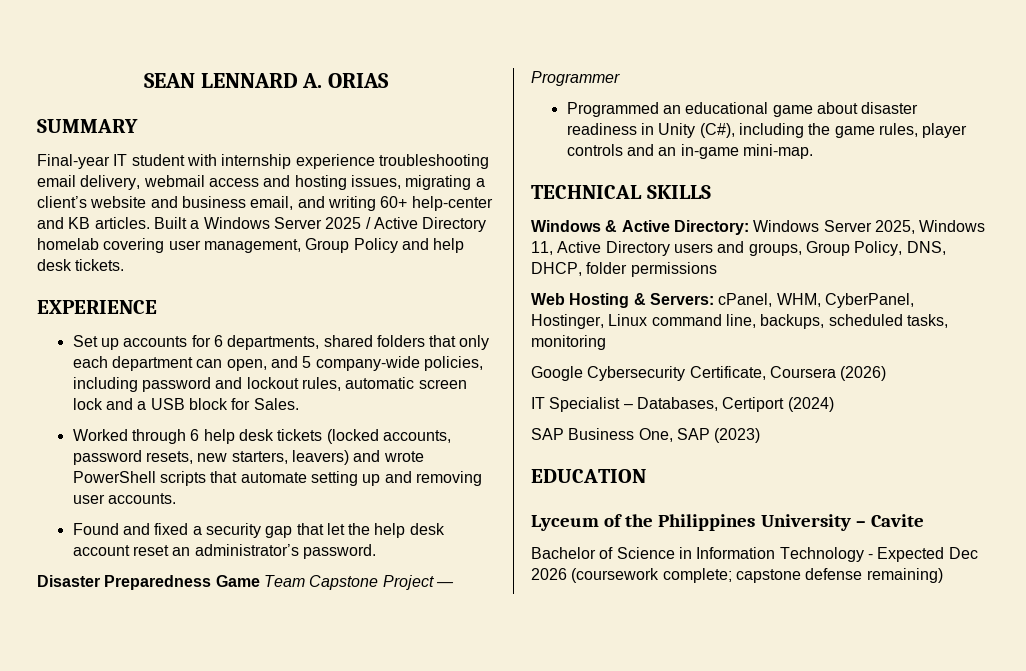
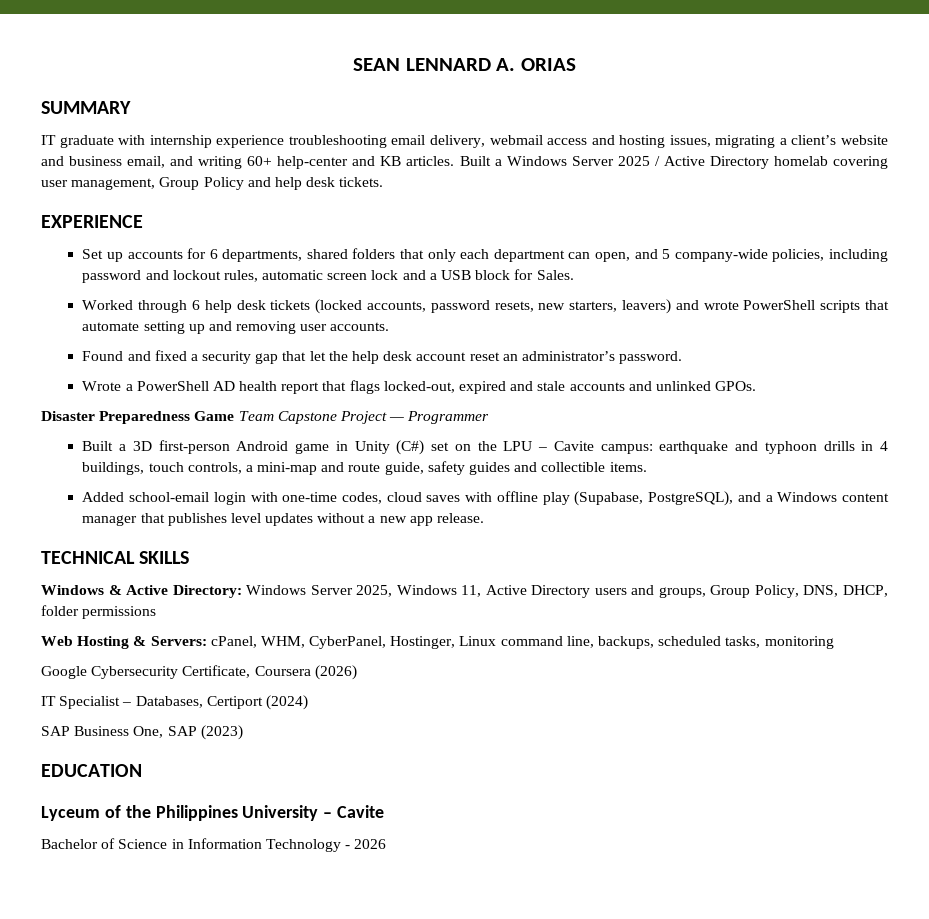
[37,154,185,169] Final-year IT student -> [41,135,114,148] IT graduate
(376, 551) none -> [82,380,757,394] // Wrote a PowerShell AD health report that flags locked-out, expired and stale accounts and unlinked GPOs.
[566,102,919,117] [566,123,968,138] [566,144,813,159] Programmed an educational game about disaster readiness in Unity (C#), including the game rules, player controls and an in-game mini-map. -> [82,440,888,455] [82,461,647,475] [82,491,890,506] [82,513,485,526] Built a 3D first-person Android game in Unity (C#) set on the LPU – Cavite campus: earthquake and typhoon drills in 4 buildings, touch controls, a mini-map and route guide, safety guides and collectible items. // Added school-email login with one-time codes, cloud saves with offline play (Supabase, PostgreSQL), and a Windows content manager that publishes level updates without a new app release.
[877,547,978,562] [531,568,943,583] Expected Dec 2026 (coursework complete; capstone defense remaining) -> [354,839,387,849] 2026

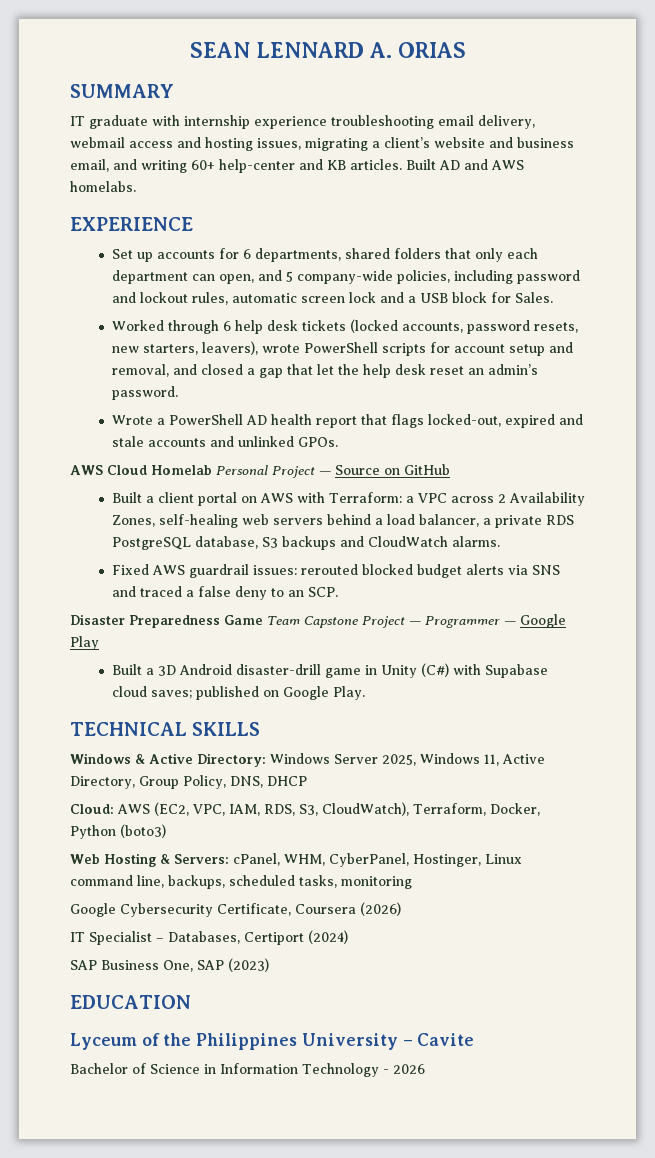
[494,156,889,169] [41,177,384,190] a Windows Server 2025 / Active Directory homelab covering user management, Group Policy and help desk tickets. -> [439,159,524,170] [70,181,136,192] AD and AWS homelabs.
[621,299,699,314] leavers) and -> [201,341,258,355] leavers),
[865,300,890,310] [82,321,390,334] [82,350,252,364] that automate setting up and removing user accounts. // Found and fixed a security -> [429,342,573,356] [111,364,255,377] for account setup and removal, and closed a
[416,352,467,361] account -> (426, 369) none
[521,351,615,361] administrator’s -> [487,364,538,375] admin’s
(757, 386) none -> [70,464,450,478] [111,492,585,506] [111,514,574,528] [111,536,500,550] [111,564,560,578] [111,586,338,600] // AWS Cloud Homelab Personal Project — Source on GitHub // Built a client portal on AWS with Terraform: a VPC across 2 Availability Zones, self-healing web servers behind a load balancer, a private RDS PostgreSQL database, S3 backups and CloudWatch alarms. // Fixed AWS guardrail issues: rerouted blocked budget alerts via SNS and traced a false deny to an SCP.
(490, 417) none -> [503,614,566,628] [70,636,99,650] — Google Play
[158,440,289,454] first-person Android -> [178,664,321,675] Android disaster-drill
[431,441,888,454] [82,461,647,475] [82,491,890,506] [82,513,485,526] set on the LPU – Cavite campus: earthquake and typhoon drills in 4 buildings, touch controls, a mini-map and route guide, safety guides and collectible items. // Added school-email login with one-time codes, cloud saves with offline play (Supabase, PostgreSQL), and a Windows content manager that publishes level updates without a new app release. -> [452,664,548,678] [111,686,365,700] with Supabase cloud saves; published on Google Play.
[531,585,888,598] [41,605,157,619] Directory users and groups, Group Policy, DNS, DHCP, folder permissions -> [70,775,307,789] [70,802,540,816] [70,824,166,839] Directory, Group Policy, DNS, DHCP // Cloud: AWS (EC2, VPC, IAM, RDS, S3, CloudWatch), Terraform, Docker, Python (boto3)

